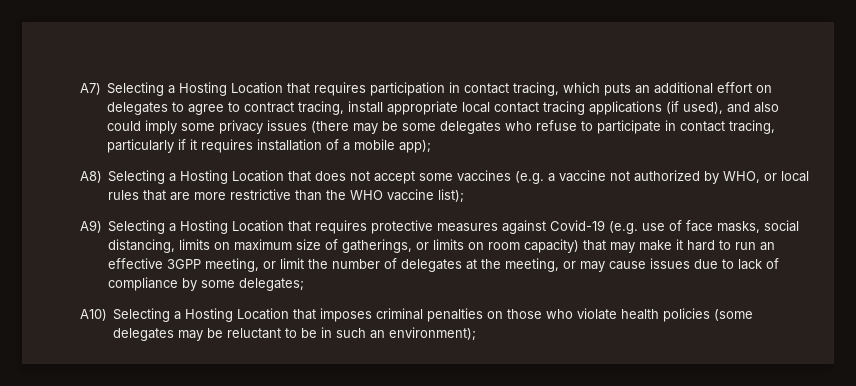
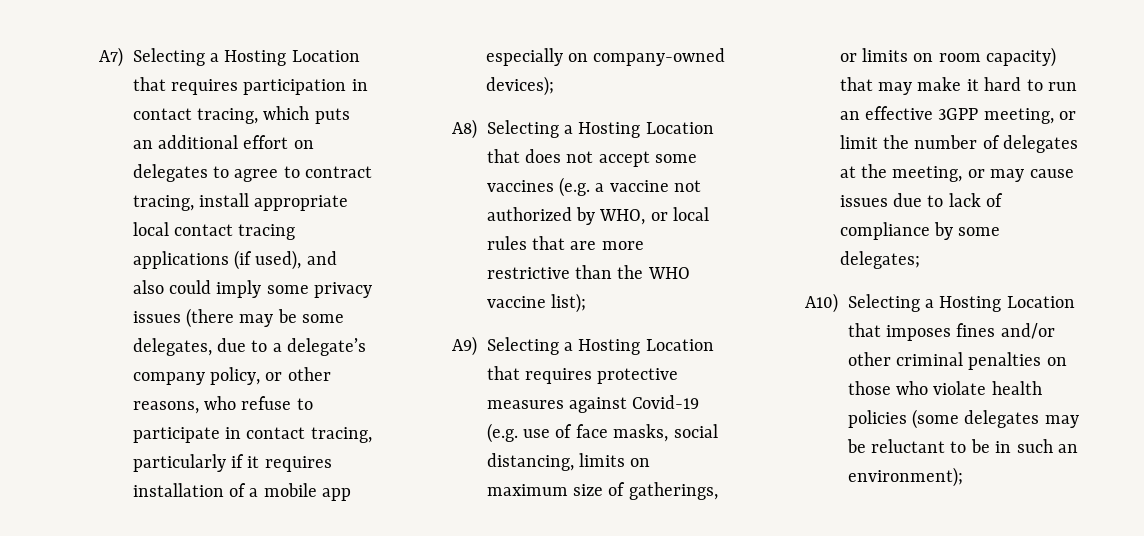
[440,121,502,134] delegates -> [132,338,367,356] [132,367,331,385] [132,401,199,414] delegates, due to a delegate’s company policy, or other reasons,
[399,140,432,153] app); -> [322,488,352,501] [485,48,726,66] [485,76,554,96] app especially on company-owned devices);
(373, 315) none -> [956,323,1055,339] [847,352,891,366] fines and/or other

